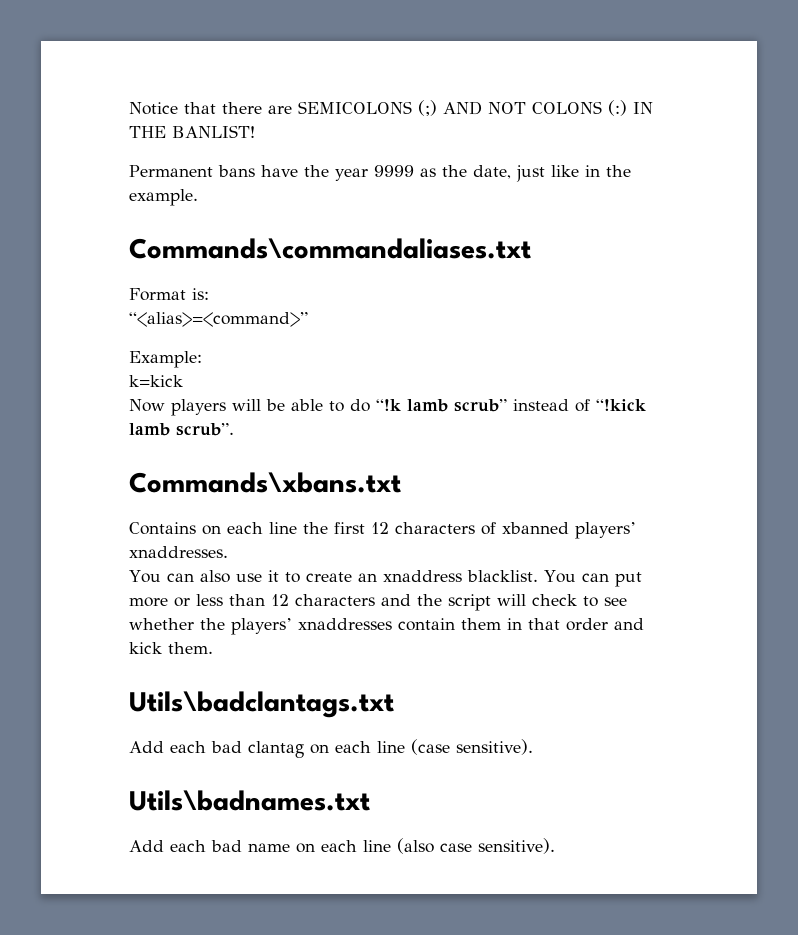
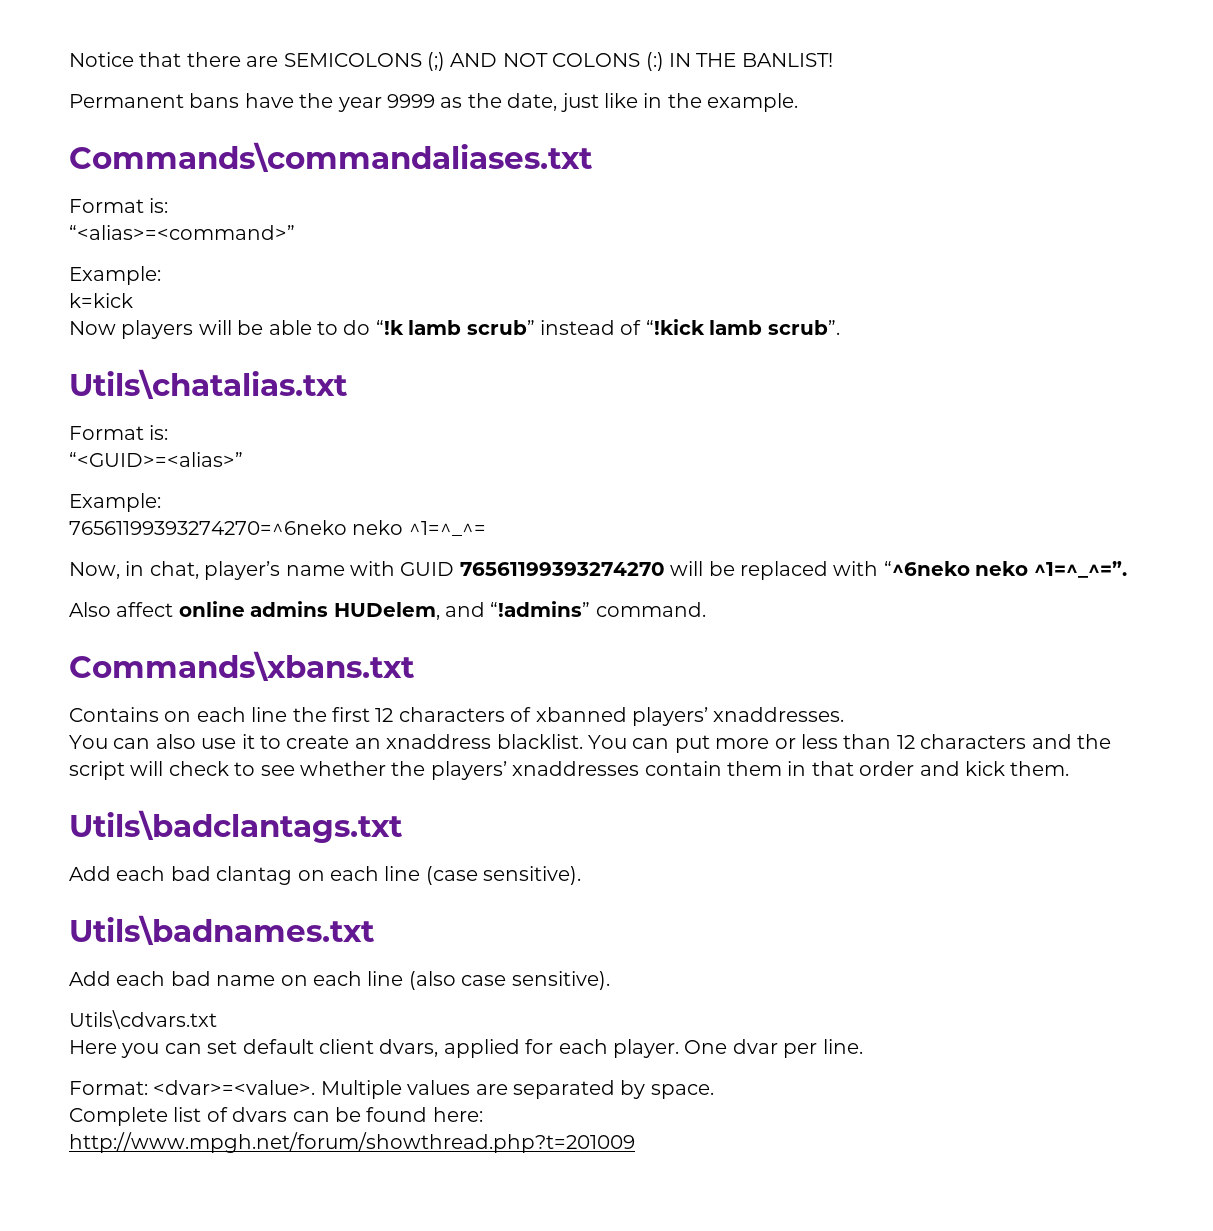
(234, 429) none -> [69,369,347,399] [69,425,169,440] [69,452,243,467] [69,493,161,512] [69,520,486,536] [69,561,1127,580] [69,601,706,620] // Utils\chatalias.txt // Format is: // “<GUID>=<alias>” // Example: // 76561199393274270=^6neko neko ^1=^_^= // Now, in chat, player’s name with GUID 76561199393274270 will be replaced with “^6neko neko ^1=^_^=”. // Also affect online admins HUDelem, and “!admins” command.
(555, 846) none -> [69,1010,217,1029] [69,1039,863,1058] [69,1080,714,1099] [69,1107,483,1126] [69,1132,635,1153] // Utils\cdvars.txt // Here you can set default client dvars, applied for each player. One dvar per line. // Format: <dvar>=<value>. Multiple values are separated by space. // Complete list of dvars can be found here: // http://www.mpgh.net/forum/showthread.php?t=201009

